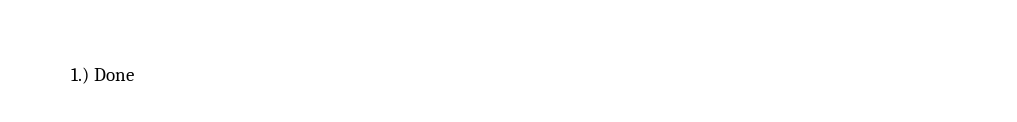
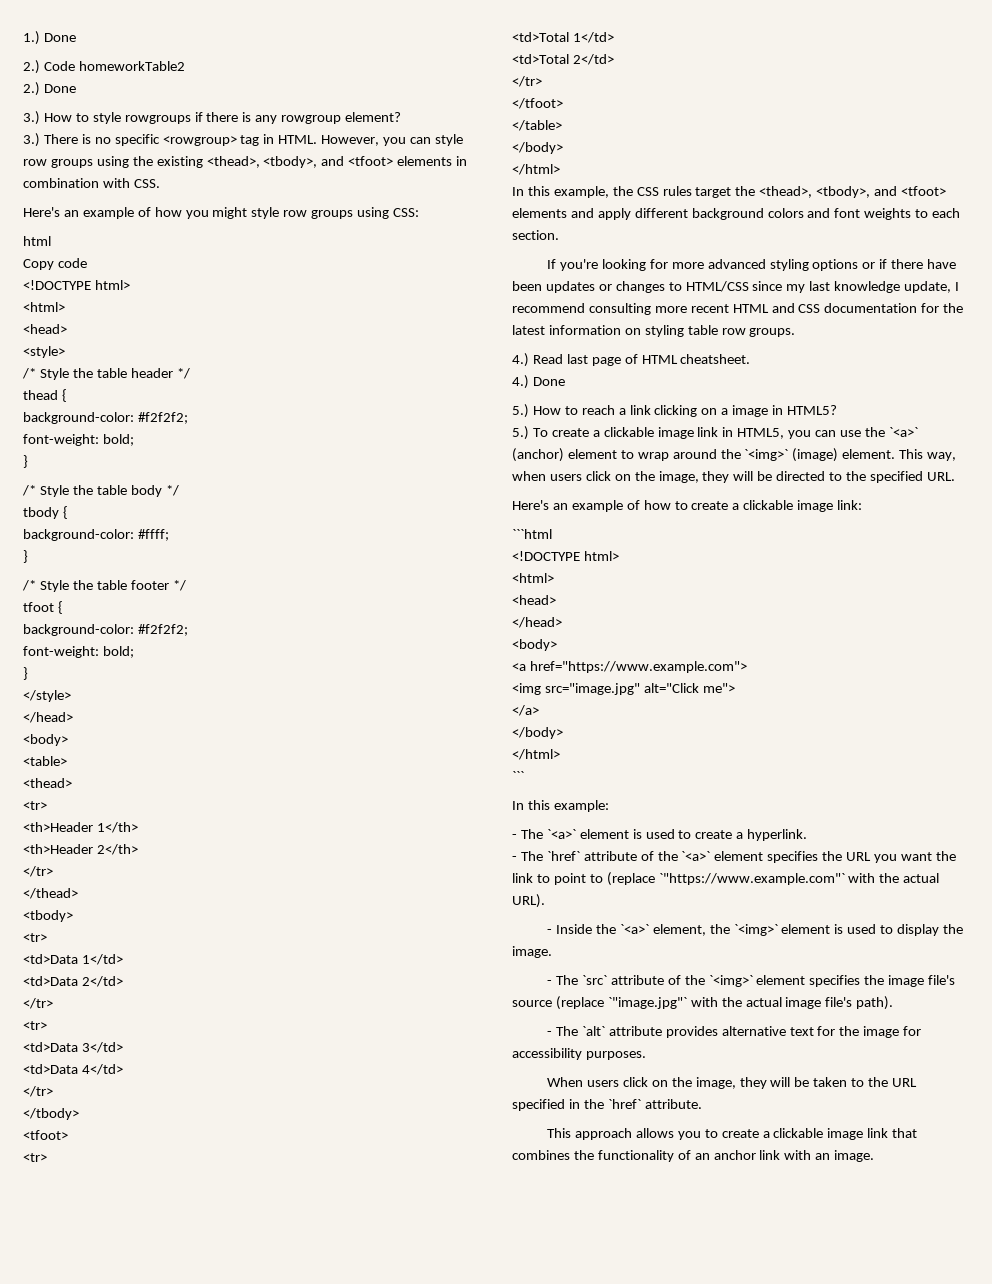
(135, 74) none -> [23,60,185,74] [23,82,76,96] [23,111,402,125] [23,133,463,147] [23,156,468,168] [23,178,160,188] [23,207,420,219] [23,236,51,246] [23,258,87,270] [23,280,130,290] [23,302,65,312] [23,324,67,334] [23,346,65,358] [22,368,190,380] [23,389,67,402] [23,412,188,424] [23,434,134,446] [23,455,28,468] [22,485,179,497] [23,506,68,519] [23,529,169,541] [23,550,28,563] [22,580,186,592] [23,601,63,614] [23,624,188,636] [23,646,134,658] [23,667,28,680] [23,690,71,702] [23,712,73,723] [23,734,68,746] [23,756,67,766] [23,778,72,788] [23,801,47,810] [23,822,138,833] [23,844,138,855] [23,866,53,877] [23,888,78,899] [23,910,73,922] [23,933,47,942] [23,954,123,965] [23,976,123,987] [23,998,53,1009] [23,1021,47,1030] [23,1042,123,1053] [23,1064,123,1075] [23,1086,53,1097] [23,1108,79,1120] [23,1130,68,1140] [23,1153,47,1162] [512,32,614,43] [512,54,614,65] [512,76,542,87] [512,98,563,109] [512,120,562,131] [512,142,563,154] [512,164,560,175] [512,186,947,198] [512,208,961,220] [512,230,559,240] [547,259,957,271] [512,281,960,293] [512,303,964,315] [512,325,796,337] [512,353,751,367] [512,375,565,389] [512,404,838,418] [512,426,918,440] [512,448,957,462] [512,471,955,483] [512,500,863,512] [512,529,552,539] [512,551,619,561] [512,573,554,583] [512,595,556,605] [512,617,562,628] [512,639,557,651] [512,661,747,673] [512,683,735,695] [512,705,539,716] [512,727,563,739] [512,749,560,760] [512,771,524,781] [512,800,609,812] [512,829,808,841] [512,851,956,863] [512,872,940,886] [512,894,545,908] [547,924,964,936] [512,946,552,958] [547,975,956,987] [512,996,894,1010] [547,1026,922,1038] [512,1048,646,1060] [547,1077,918,1089] [512,1099,702,1111] [547,1128,918,1140] [512,1150,875,1162] // 2.) Code homeworkTable2 // 2.) Done // 3.) How to style rowgroups if there is any rowgroup element? // 3.) There is no specific <rowgroup> tag in HTML. However, you can style row groups using the existing <thead>, <tbody>, and <tfoot> elements in combination with CSS. // Here's an example of how you might style row groups using CSS: // html // Copy code // <!DOCTYPE html> // <html> // <head> // <style> // /* Style the table header */ // thead { // background-color: #f2f2f2; // font-weight: bold; // } // /* Style the table body */ // tbody { // background-color: #ffff; // } // /* Style the table footer */ // tfoot { // background-color: #f2f2f2; // font-weight: bold; // } // </style> // </head> // <body> // <table> // <thead> // <tr> // <th>Header 1</th> // <th>Header 2</th> // </tr> // </thead> // <tbody> // <tr> // <td>Data 1</td> // <td>Data 2</td> // </tr> // <tr> // <td>Data 3</td> // <td>Data 4</td> // </tr> // </tbody> // <tfoot> // <tr> // <td>Total 1</td> // <td>Total 2</td> // </tr> // </tfoot> // </table> // </body> // </html> // In this example, the CSS rules target the <thead>, <tbody>, and <tfoot> elements and apply different background colors and font weights to each section. // If you're looking for more advanced styling options or if there have been updates or changes to HTML/CSS since my last knowledge update, I recommend consulting more recent HTML and CSS documentation for the latest information on styling table row groups. // 4.) Read last page of HTML cheatsheet. // 4.) Done // 5.) How to reach a link clicking on a image in HTML5? // 5.) To create a clickable image link in HTML5, you can use the `<a>` (anchor) element to wrap around the `<img>` (image) element. This way, when users click on the image, they will be directed to the specified URL. // Here's an example of how to create a clickable image link: // ```html // <!DOCTYPE html> // <html> // <head> // </head> // <body> // <a href="https://www.example.com"> // <img src="image.jpg" alt="Click me"> // </a> // </body> // </html> // ``` // In this example: // - The `<a>` element is used to create a hyperlink. // - The `href` attribute of the `<a>` element specifies the URL you want the link to point to (replace `"https://www.example.com"` with the actual URL). // - Inside the `<a>` element, the `<img>` element is used to display the image. // - The `src` attribute of the `<img>` element specifies the image file's source (replace `"image.jpg"` with the actual image file's path). // - The `alt` attribute provides alternative text for the image for accessibility purposes. // When users click on the image, they will be taken to the URL specified in the `href` attribute. // This approach allows you to create a clickable image link that combines the functionality of an anchor link with an image.

